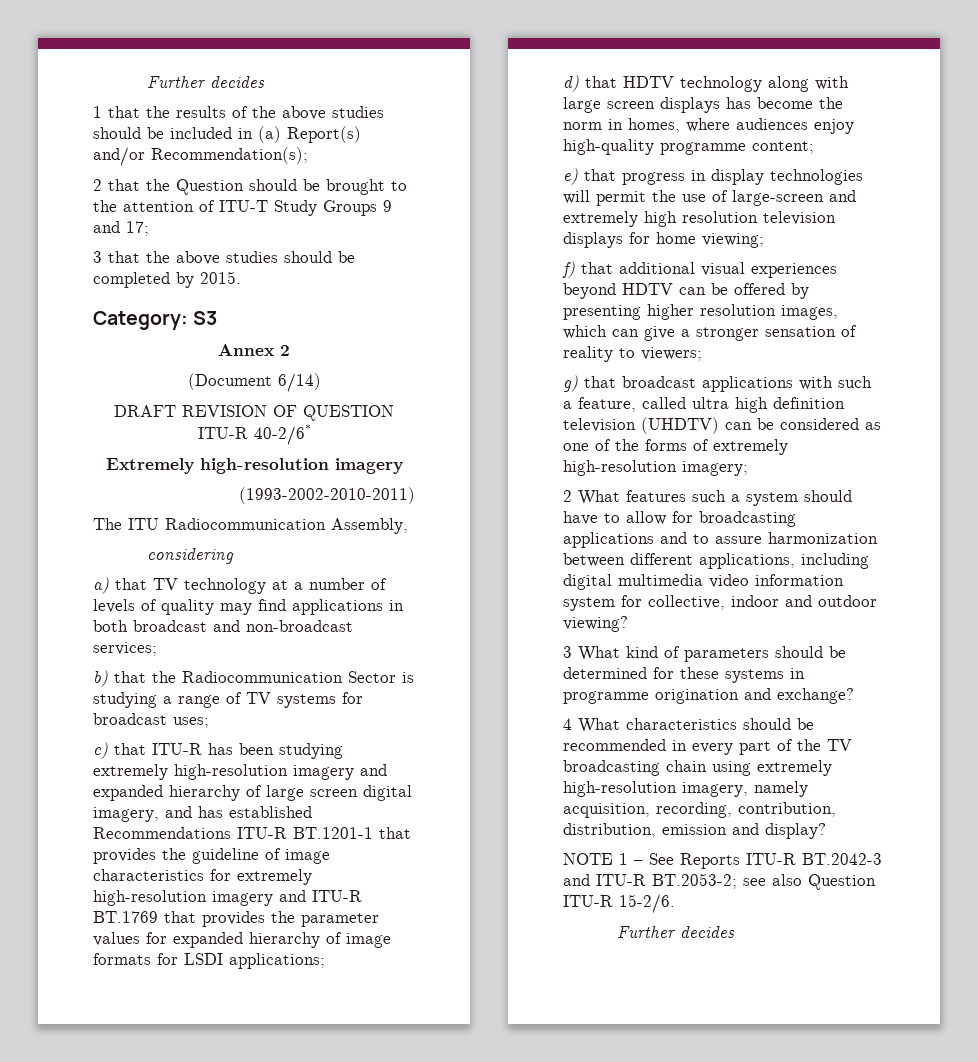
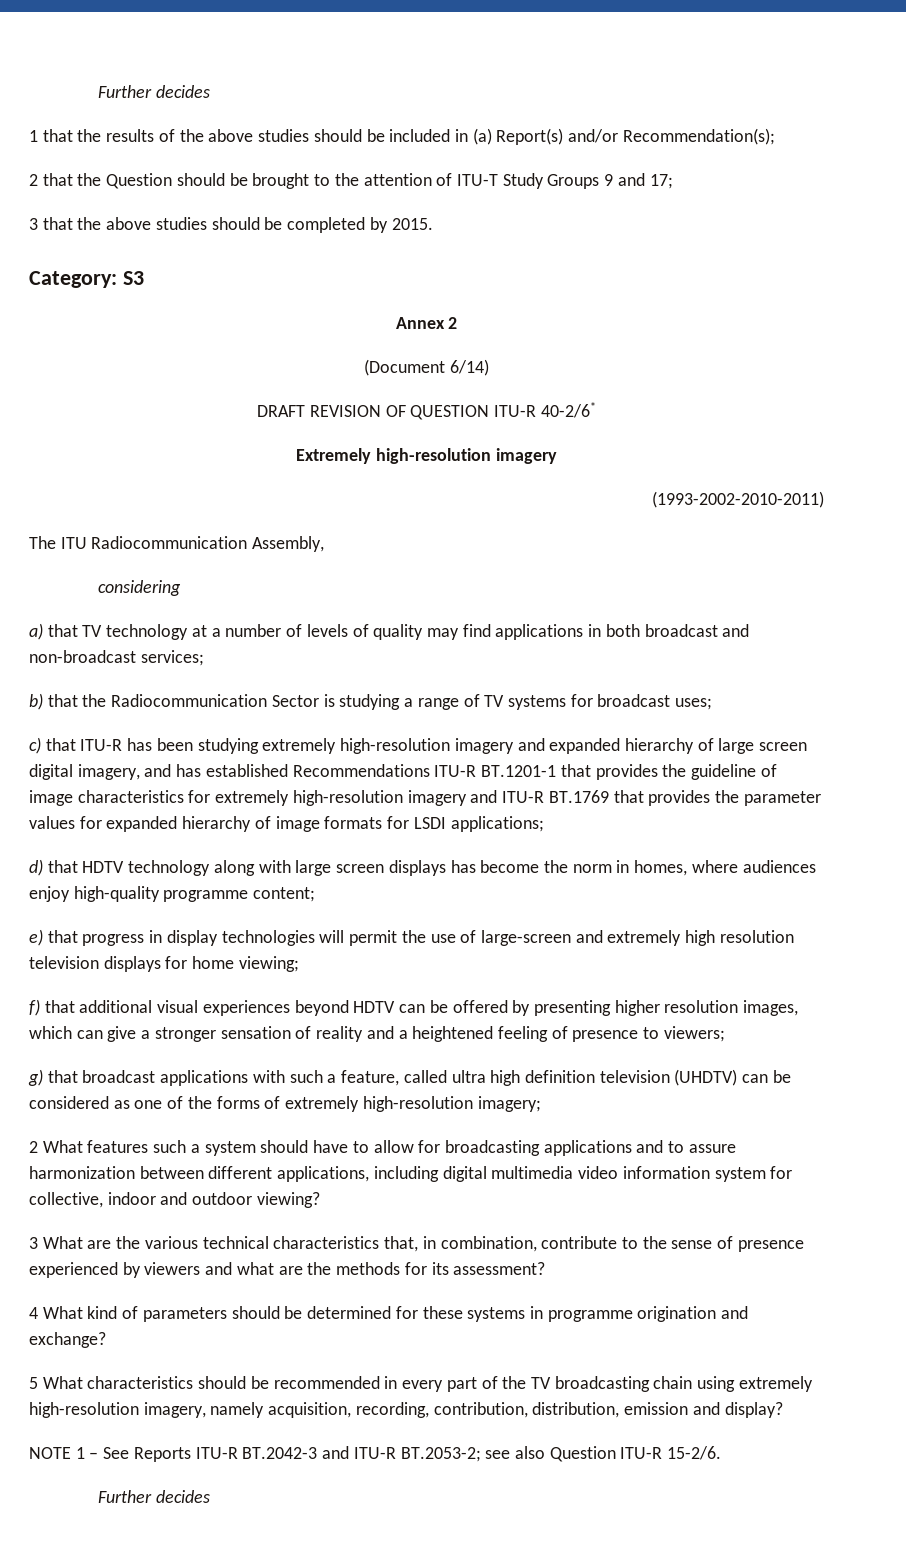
(613, 354) none -> [366,1026,639,1042] and a heightened feeling of presence
(620, 653) none -> [87,1236,804,1252] [29,1262,546,1278] [29,1306,83,1319] are the various technical characteristics that, in combination, contribute to the sense of presence experienced by viewers and what are the methods for its assessment? // 4 What
[563,718,572,730] 4 -> [29,1377,38,1389] 5

